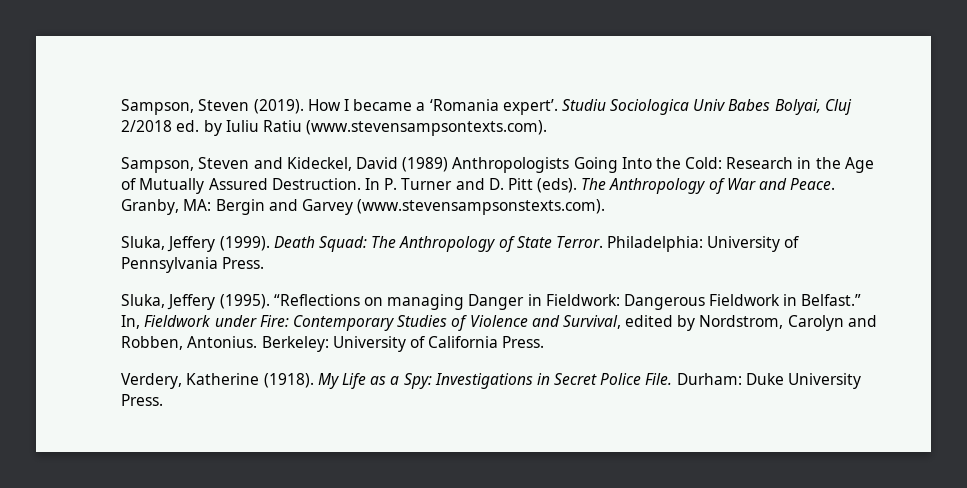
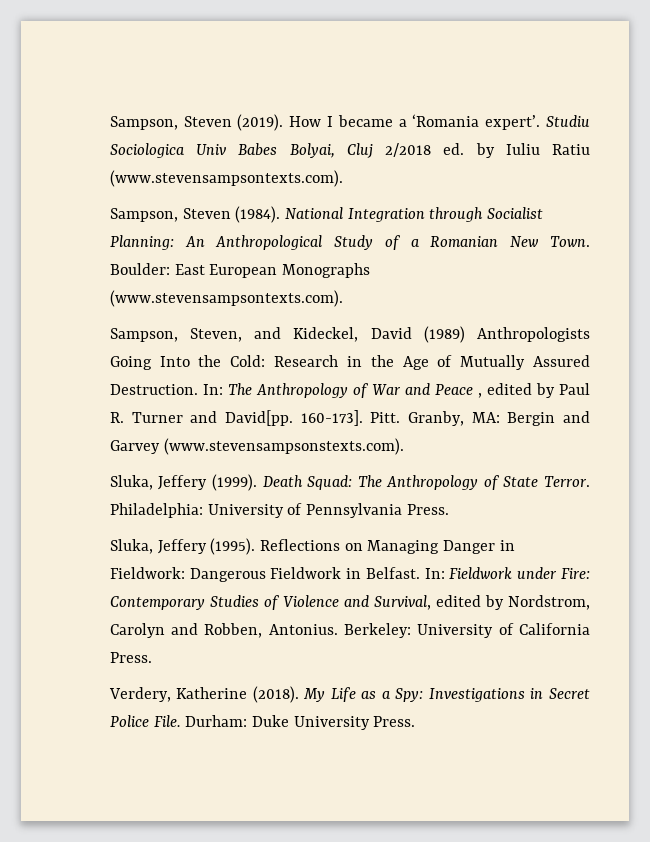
(250, 163) none -> [235,206,544,223] [109,235,590,250] [109,263,370,278] [109,290,343,307] [109,328,243,342] (1984). National Integration through Socialist Planning: An Anthropological Study of a Romanian New Town. Boulder: East European Monographs (www.stevensampsontexts.com). // Sampson, Steven,
[364,178,578,193] In P. Turner and D. Pitt (eds). -> [202,384,223,395] In:
[790,178,836,190] Peace. -> [434,383,590,398] [109,410,401,426] Peace , edited by Paul R. Turner and David[pp. 160-173]. Pitt.
[273,294,465,310] “Reflections on managing -> [259,539,440,554] Reflections on Managing
[801,294,862,306] [121,315,141,329] Belfast.” In, -> [365,567,445,579] Belfast. In:
[263,373,314,388] (1918). -> [252,686,299,703] (2018).

